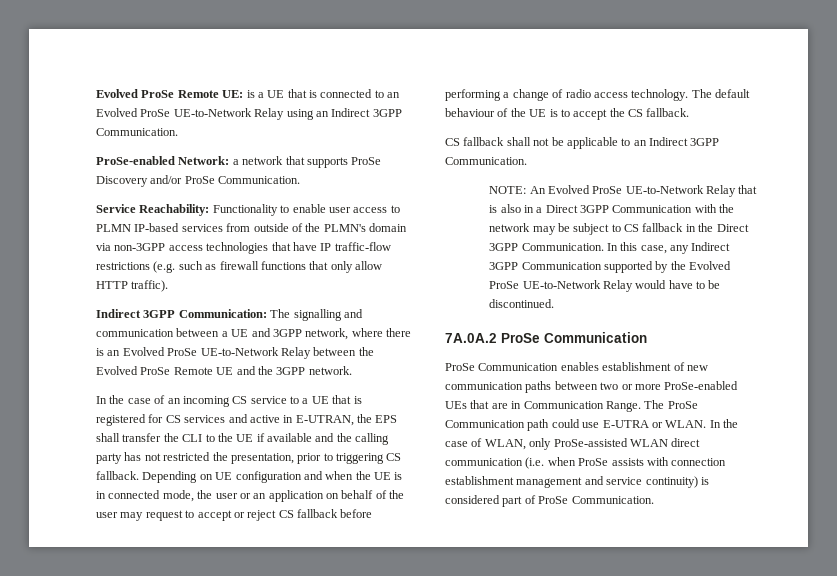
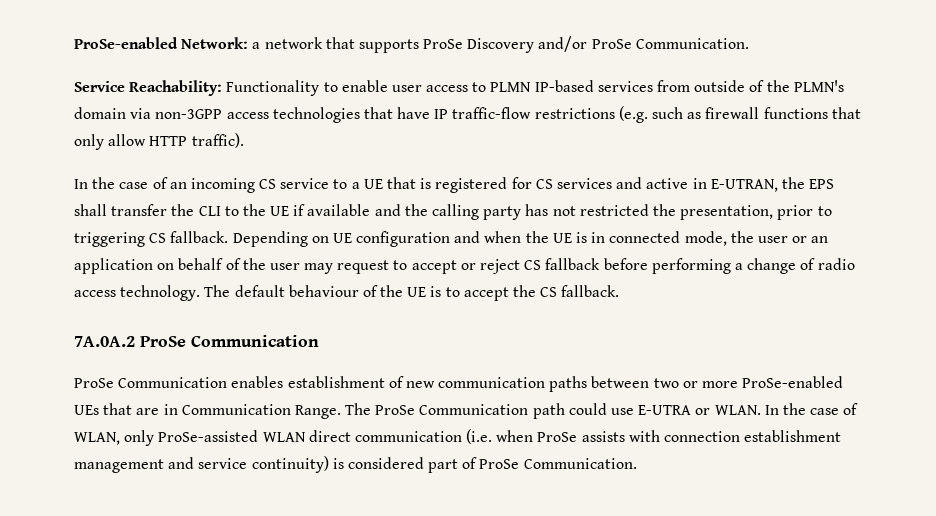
[96,89,401,98] [96,108,402,120] [96,128,178,136] Evolved ProSe Remote UE: is a UE that is connected to an Evolved ProSe UE-to-Network Relay using an Indirect 3GPP Communication. // -> (74, 43) none
[96,309,363,321] [96,328,411,340] [96,347,374,359] [96,366,352,375] // Indirect 3GPP Communication: The signalling and communication between a UE and 3GPP network, where there is an Evolved ProSe UE-to-Network Relay between the Evolved ProSe Remote UE and the 3GPP network. -> (244, 140) none
[445,137,720,149] [445,157,527,165] [489,185,758,197] [489,204,735,213] [489,223,749,235] [489,242,731,254] [489,261,732,273] [489,280,721,292] [489,299,555,308] // CS fallback shall not be applicable to an Indirect 3GPP Communication. // NOTE: An Evolved ProSe UE-to-Network Relay that is also in a Direct 3GPP Communication with the network may be subject to CS fallback in the Direct 3GPP Communication. In this case, any Indirect 3GPP Communication supported by the Evolved ProSe UE-to-Network Relay would have to be discontinued. -> (620, 291) none

